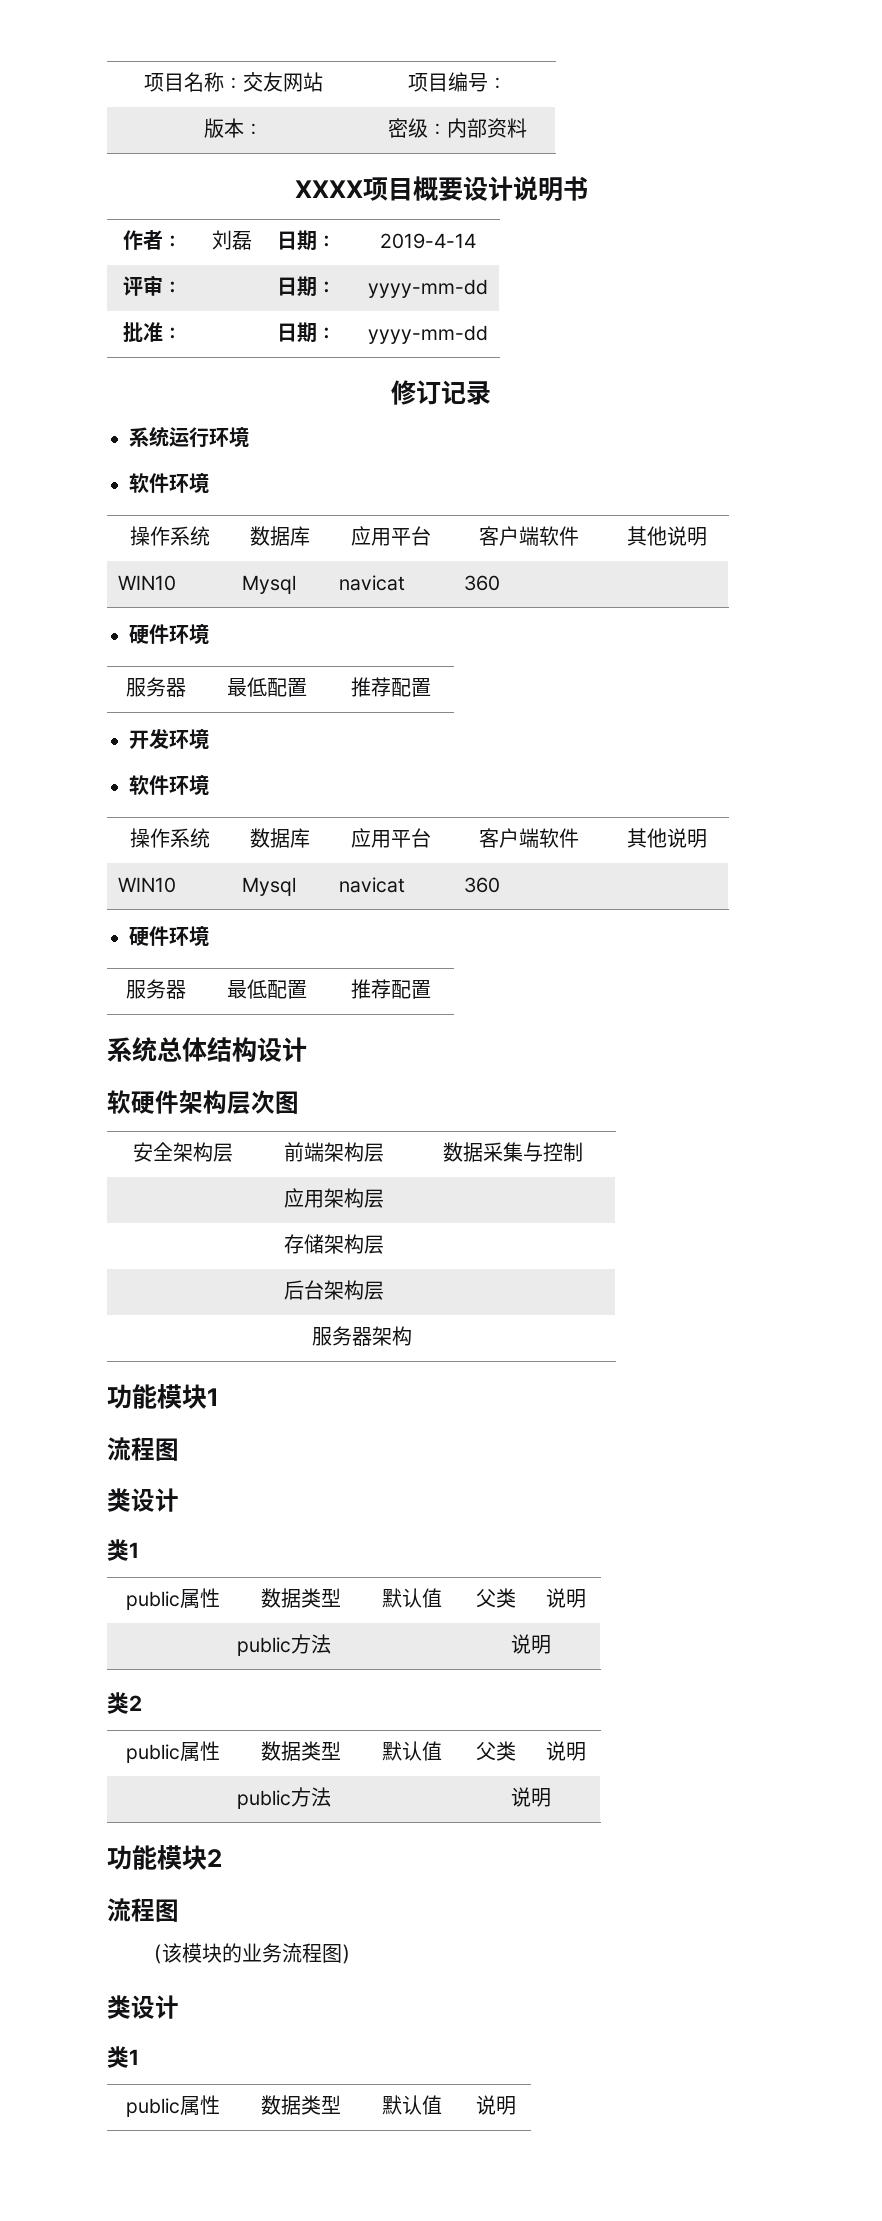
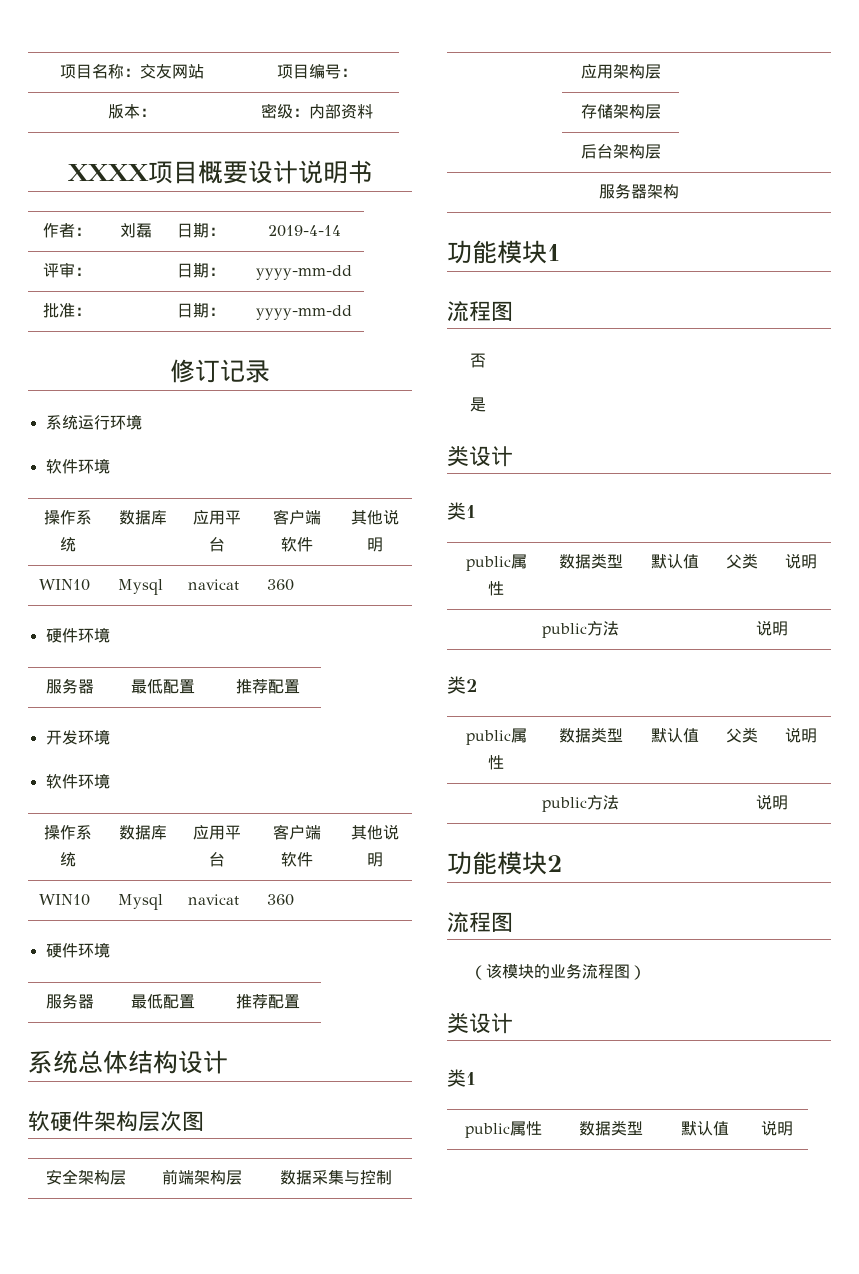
(179, 1449) none -> [470,353,487,368] [470,397,487,412] // 否 // 是

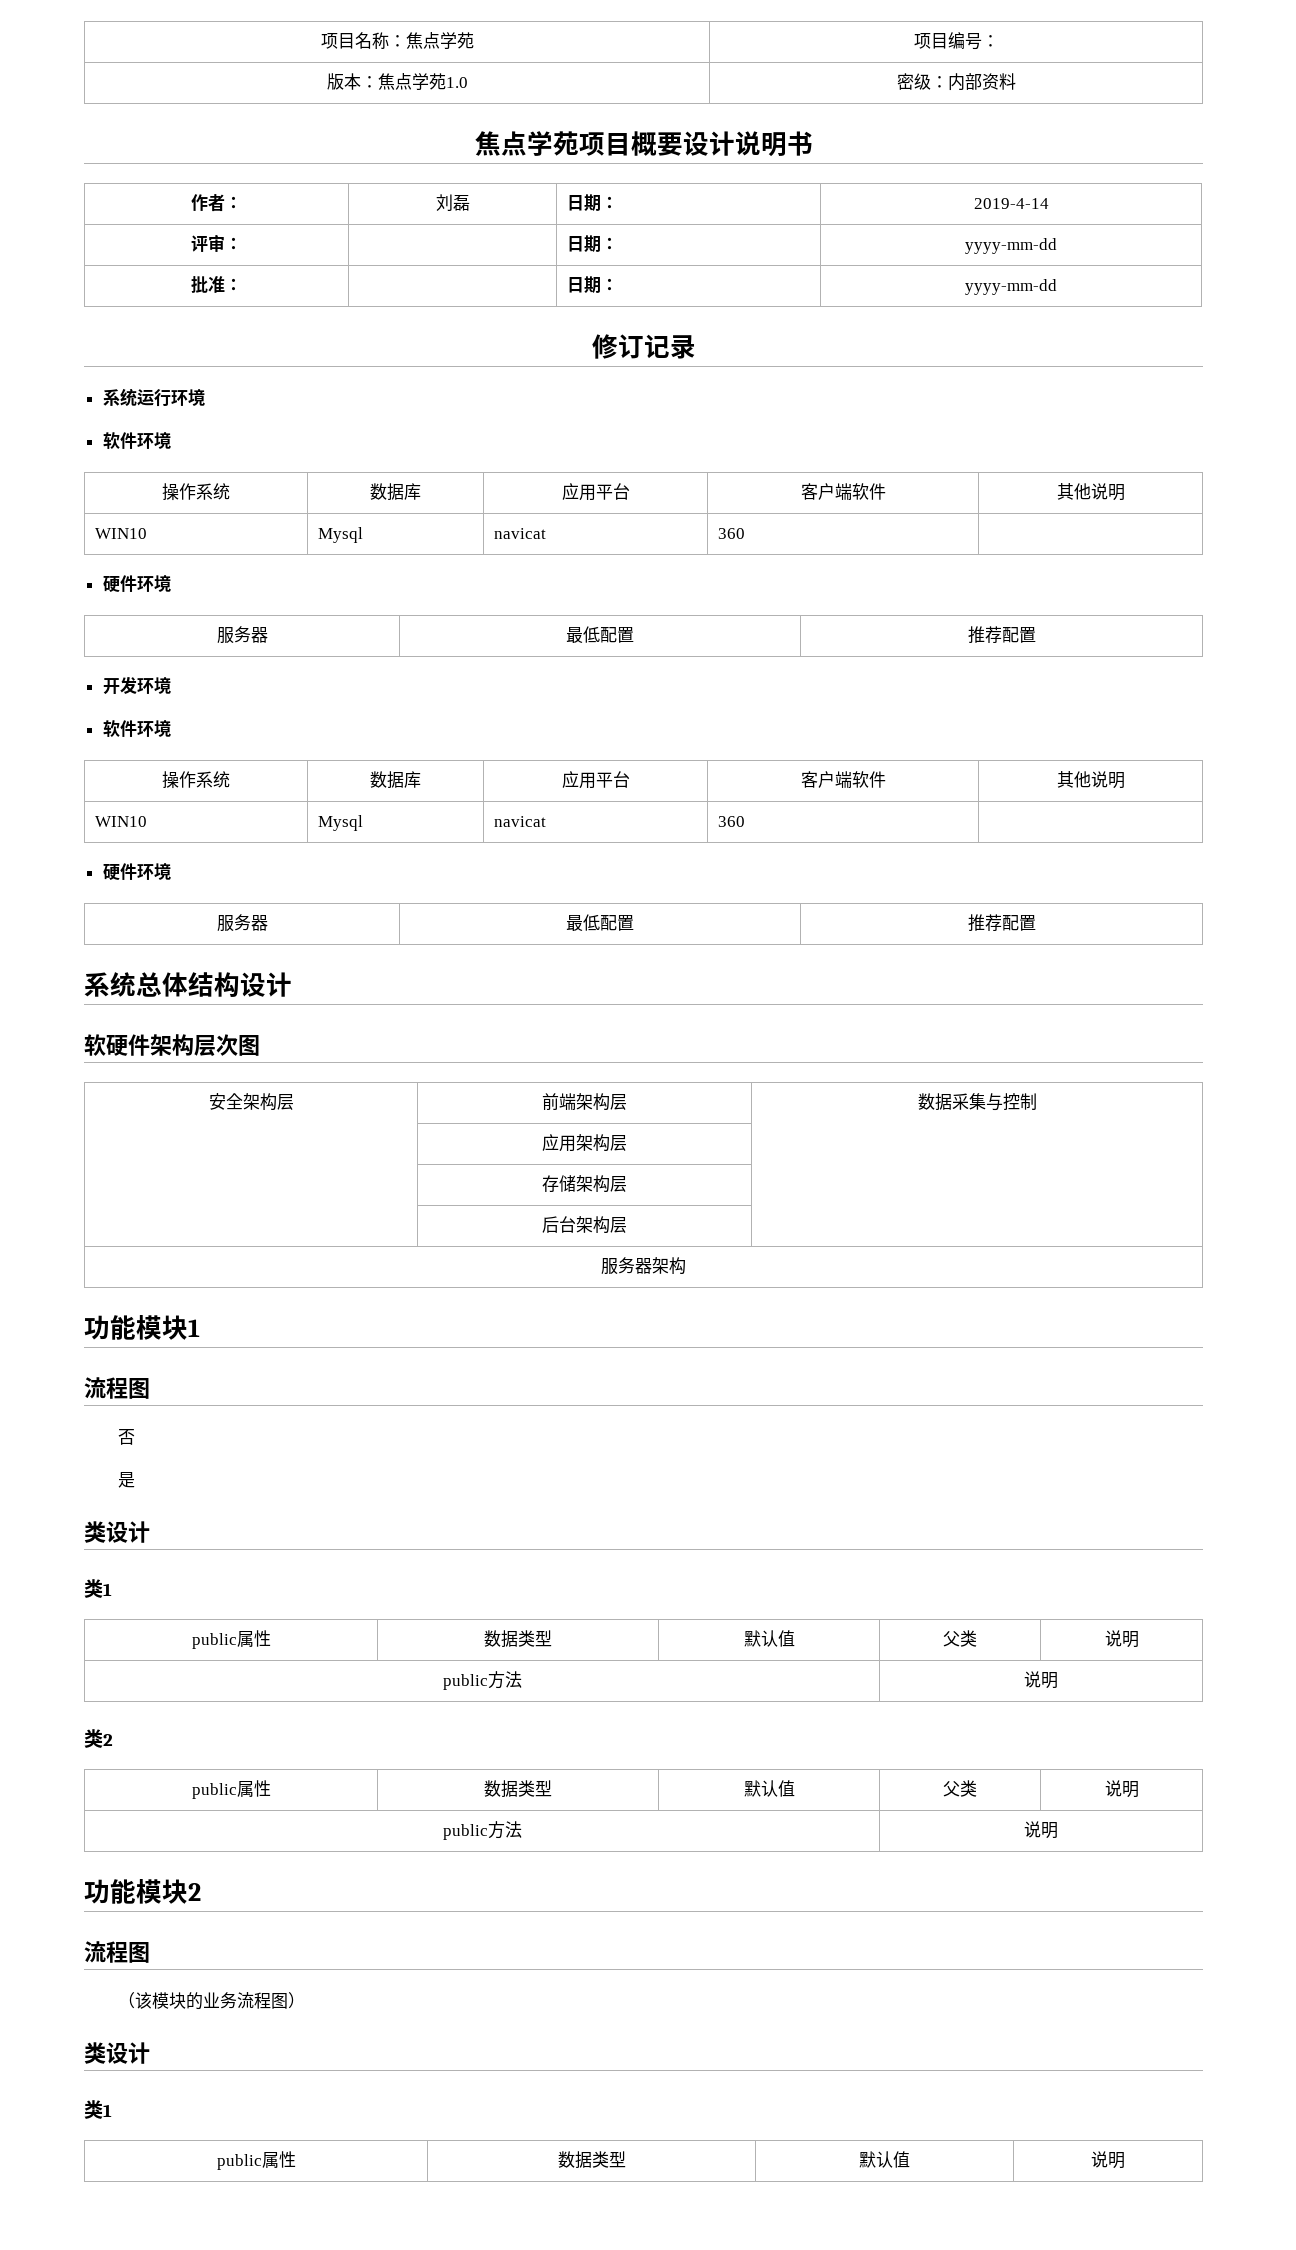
[139,64,204,79] 交友网站 -> [405,32,474,49] 焦点学苑
(156, 112) none -> [377,73,468,90] 焦点学苑1.0
[67,164,149,181] XXXX -> [474,131,579,156] 焦点学苑

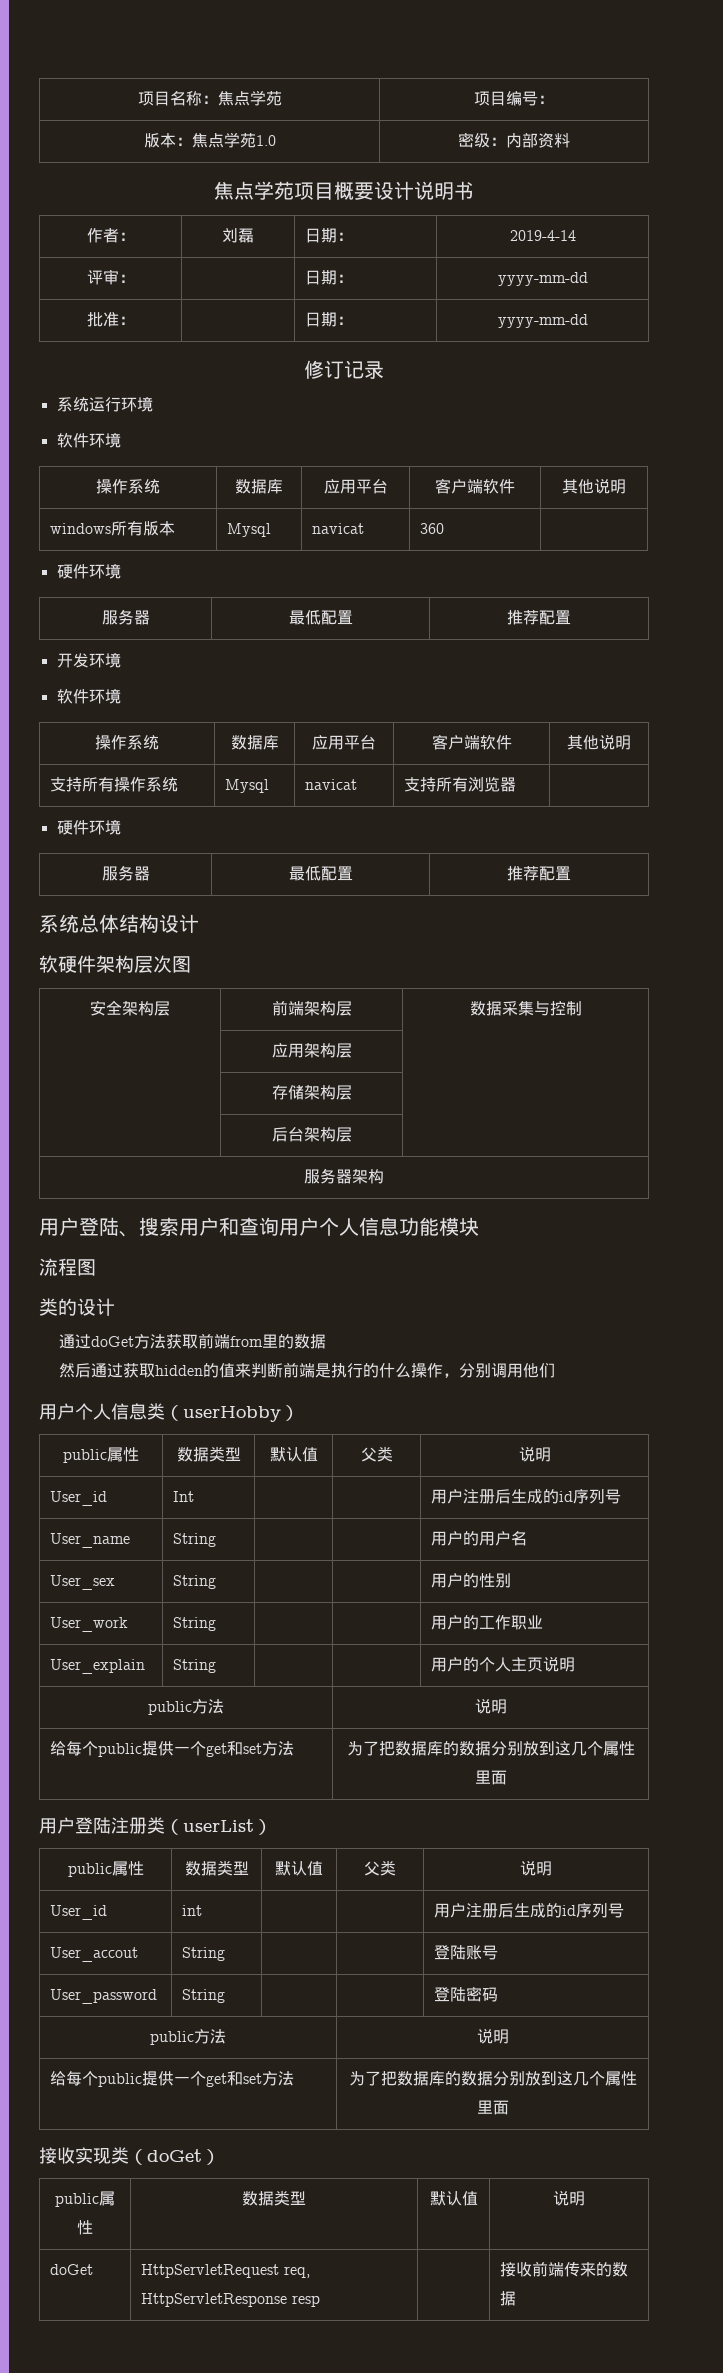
[94,528,147,539] WIN10 -> [49,521,175,536] windows所有版本
[94,816,147,827] [317,815,363,831] [493,816,546,827] [717,816,745,827] WIN10 | Mysql | navicat | 360 -> [49,777,178,792] [224,779,269,793] [304,779,357,790] [403,776,516,792] 支持所有操作系统 | Mysql | navicat | 支持所有浏览器
[84,1315,200,1340] [84,1377,150,1399] [117,1429,135,1445] [117,1472,135,1488] [84,1521,150,1543] [84,1579,112,1598] [191,1630,271,1649] [484,1630,552,1648] [743,1630,795,1647] [943,1630,977,1647] [1104,1630,1139,1648] [442,1671,522,1690] [1024,1671,1058,1689] [84,1729,113,1748] [191,1780,271,1799] [484,1780,552,1798] [743,1780,795,1797] [943,1780,977,1797] [1104,1780,1139,1798] [442,1821,522,1840] [1024,1821,1058,1839] [84,1879,201,1904] [84,1941,150,1963] [117,1992,305,2010] [84,2042,150,2064] [84,2100,112,2119] 功能模块1 // 流程图 // 否 // 是 // 类设计 // 类1 // public属性 | 数据类型 | 默认值 | 父类 | 说明 // public方法 | 说明 // 类2 // public属性 | 数据类型 | 默认值 | 父类 | 说明 // public方法 | 说明 // 功能模块2 // 流程图 // （该模块的业务流程图） // 类设计 // 类1 -> [39,1217,479,1237] [39,1258,96,1276] [39,1298,115,1316] [58,1333,326,1349] [58,1362,555,1378] [39,1403,299,1422] [63,1447,139,1463] [176,1446,241,1462] [269,1447,318,1462] [360,1446,393,1462] [518,1446,551,1462] [49,1491,107,1506] [172,1491,194,1502] [430,1489,621,1504] [49,1533,130,1548] [172,1533,216,1547] [430,1531,527,1546] [49,1575,115,1590] [172,1575,216,1589] [430,1573,511,1588] [49,1617,128,1632] [172,1617,216,1631] [430,1615,543,1630] [49,1659,145,1674] [172,1659,216,1673] [430,1656,575,1672] [148,1699,224,1715] [474,1698,507,1714] [49,1740,294,1757] [346,1741,635,1756] [474,1770,507,1785] [39,1817,272,1835] [67,1861,144,1877] [184,1860,249,1876] [275,1861,323,1876] [364,1860,396,1876] [520,1860,552,1876] [49,1905,107,1920] [181,1905,202,1916] [433,1903,624,1918] [49,1947,138,1962] [181,1947,225,1961] [433,1945,498,1960] [49,1989,157,2004] [181,1989,225,2003] [433,1986,498,2002] [150,2029,226,2045] [476,2028,509,2044] [49,2070,294,2087] [348,2071,637,2086] [476,2100,509,2115] [39,2147,220,2165] 用户登陆、搜索用户和查询用户个人信息功能模块 // 流程图 // 类的设计 // 通过doGet方法获取前端from里的数据 // 然后通过获取hidden的值来判断前端是执行的什么操作，分别调用他们 // 用户个人信息类（userHobby） // public属性 | 数据类型 | 默认值 | 父类 | 说明 // User_id | Int | | | 用户注册后生成的id序列号 // User_name | String | | | 用户的用户名 // User_sex | String | | | 用户的性别 // User_work | String | | | 用户的工作职业 // User_explain | String | | | 用户的个人主页说明 // public方法 | 说明 // 给每个public提供一个get和set方法 | 为了把数据库的数据分别放到这几个属性里面 // 用户登陆注册类（userList） // public属性 | 数据类型 | 默认值 | 父类 | 说明 // User_id | int | | | 用户注册后生成的id序列号 // User_accout | String | | | 登陆账号 // User_password | String | | | 登陆密码 // public方法 | 说明 // 给每个public提供一个get和set方法 | 为了把数据库的数据分别放到这几个属性里面 // 接收实现类（doGet）
(1125, 2160) none -> [49,2264,93,2275] [140,2264,310,2278] [140,2293,320,2307] [499,2261,628,2277] [499,2291,516,2306] // doGet | HttpServletRequest req, HttpServletResponse resp | | 接收前端传来的数据

